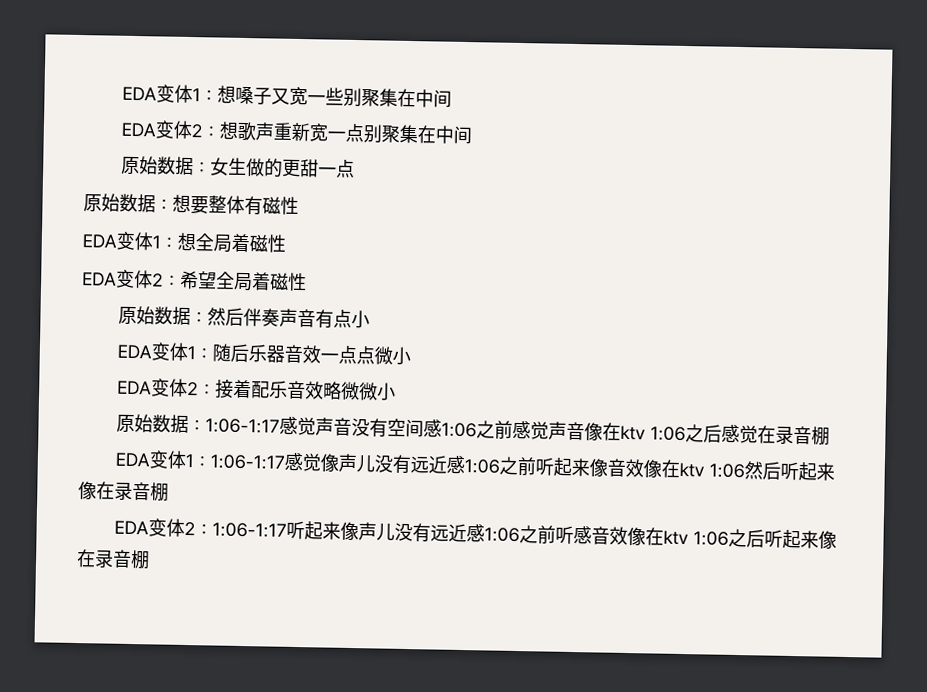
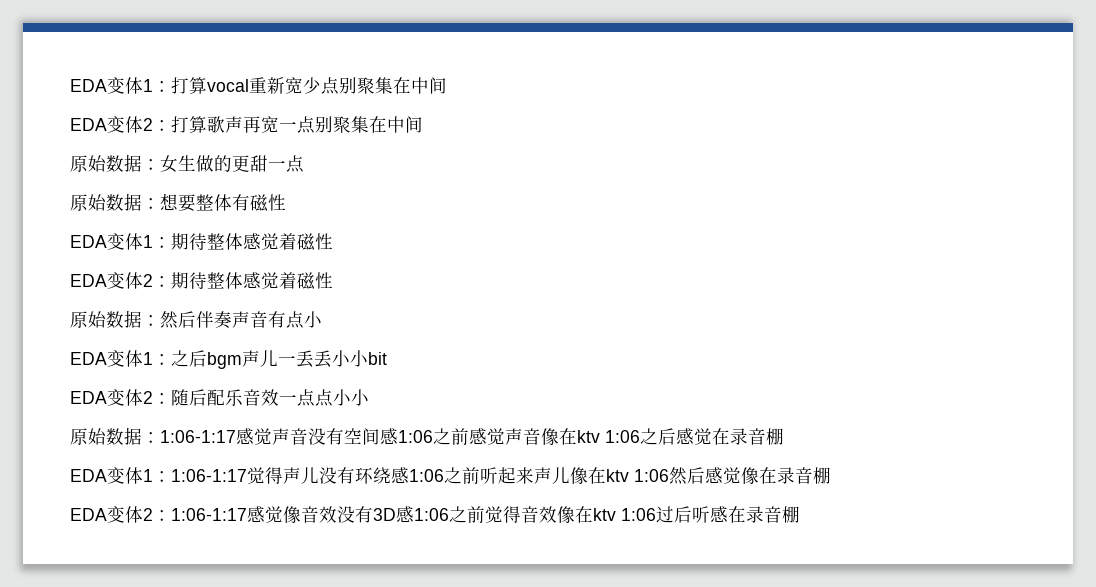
[121,84,344,106] EDA变体1：想嗓子又宽一些 -> [70,77,339,95] EDA变体1：打算vocal重新宽少点
[218,121,311,142] 想歌声重新 -> [171,116,261,133] 打算歌声再
[177,232,232,253] 想全局 -> [171,233,279,250] 期待整体感觉
[179,270,253,292] 希望全局 -> [171,272,279,289] 期待整体感觉
[211,343,411,366] [116,378,252,399] 随后乐器音效一点点微小 // EDA变体2：接着 -> [171,350,387,369] [70,389,207,406] 之后bgm声儿一丢丢小小bit // EDA变体2：随后
[322,381,378,401] 略微微 -> [279,389,351,407] 一点点小
[283,452,448,475] 感觉像声儿没有远近 -> [247,467,391,484] 觉得声儿没有环绕
[588,458,644,478] 像音效 -> [534,467,570,484] 声儿
[779,461,835,481] 听起来 -> [705,467,741,484] 感觉
[285,520,837,549] 听起来像声儿没有远近感1:06之前听感音效像在ktv 1:06之后听起来像 -> [247,506,728,524] 感觉像音效没有3D感1:06之前觉得音效像在ktv 1:06过后听感

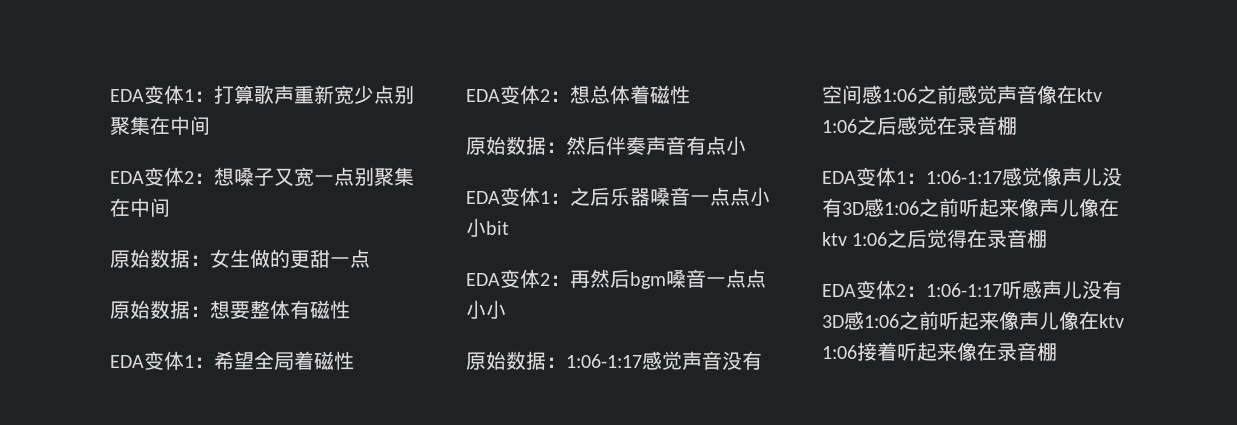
[207,79,249,92] vocal -> [254,85,294,104] 歌声
[171,116,261,133] 打算歌声再 -> [214,167,294,186] 想嗓子又
[171,233,279,250] 期待整体感觉 -> [214,351,294,370] 希望全局
[171,272,279,289] 期待整体感觉 -> [570,85,630,104] 想总体
[207,350,332,369] bgm声儿一丢丢 -> [610,187,750,206] 乐器嗓音一点点
[171,389,279,406] 随后配乐音效 -> [570,269,706,289] 再然后bgm嗓音
[247,467,759,485] 觉得声儿没有环绕感1:06之前听起来声儿像在ktv 1:06然后感觉像 -> [1002,167,1122,186] [822,198,1119,217] [822,229,968,248] 感觉像声儿没有3D感1:06之前听起来像声儿像在ktv 1:06之后觉得
[247,506,728,524] 感觉像音效没有3D感1:06之前觉得音效像在ktv 1:06过后听感 -> [1002,280,1122,299] [822,311,1124,330] [822,342,977,361] 听感声儿没有3D感1:06之前听起来像声儿像在ktv 1:06接着听起来像

